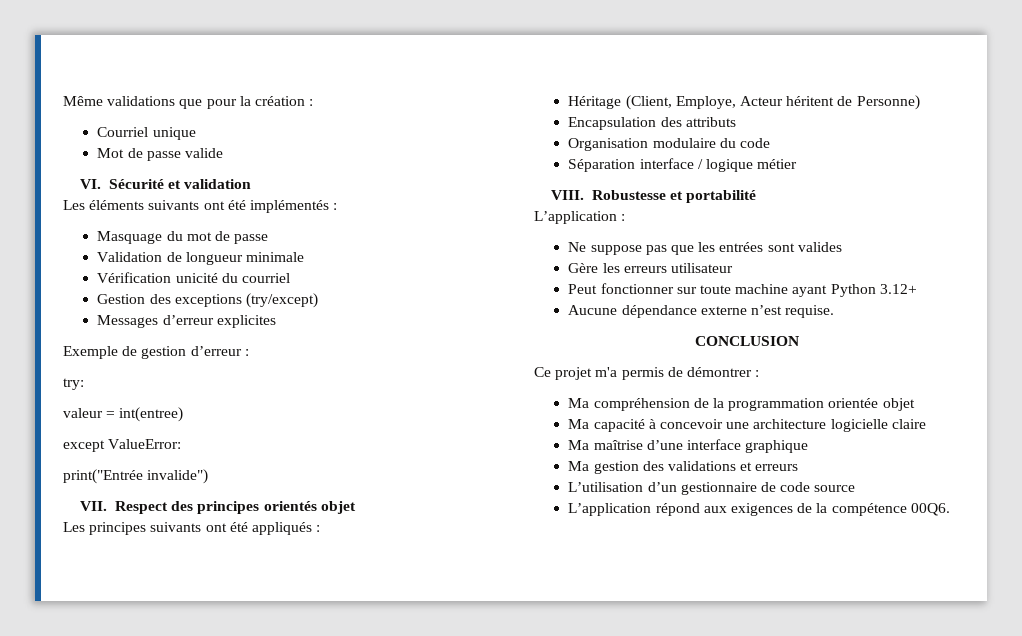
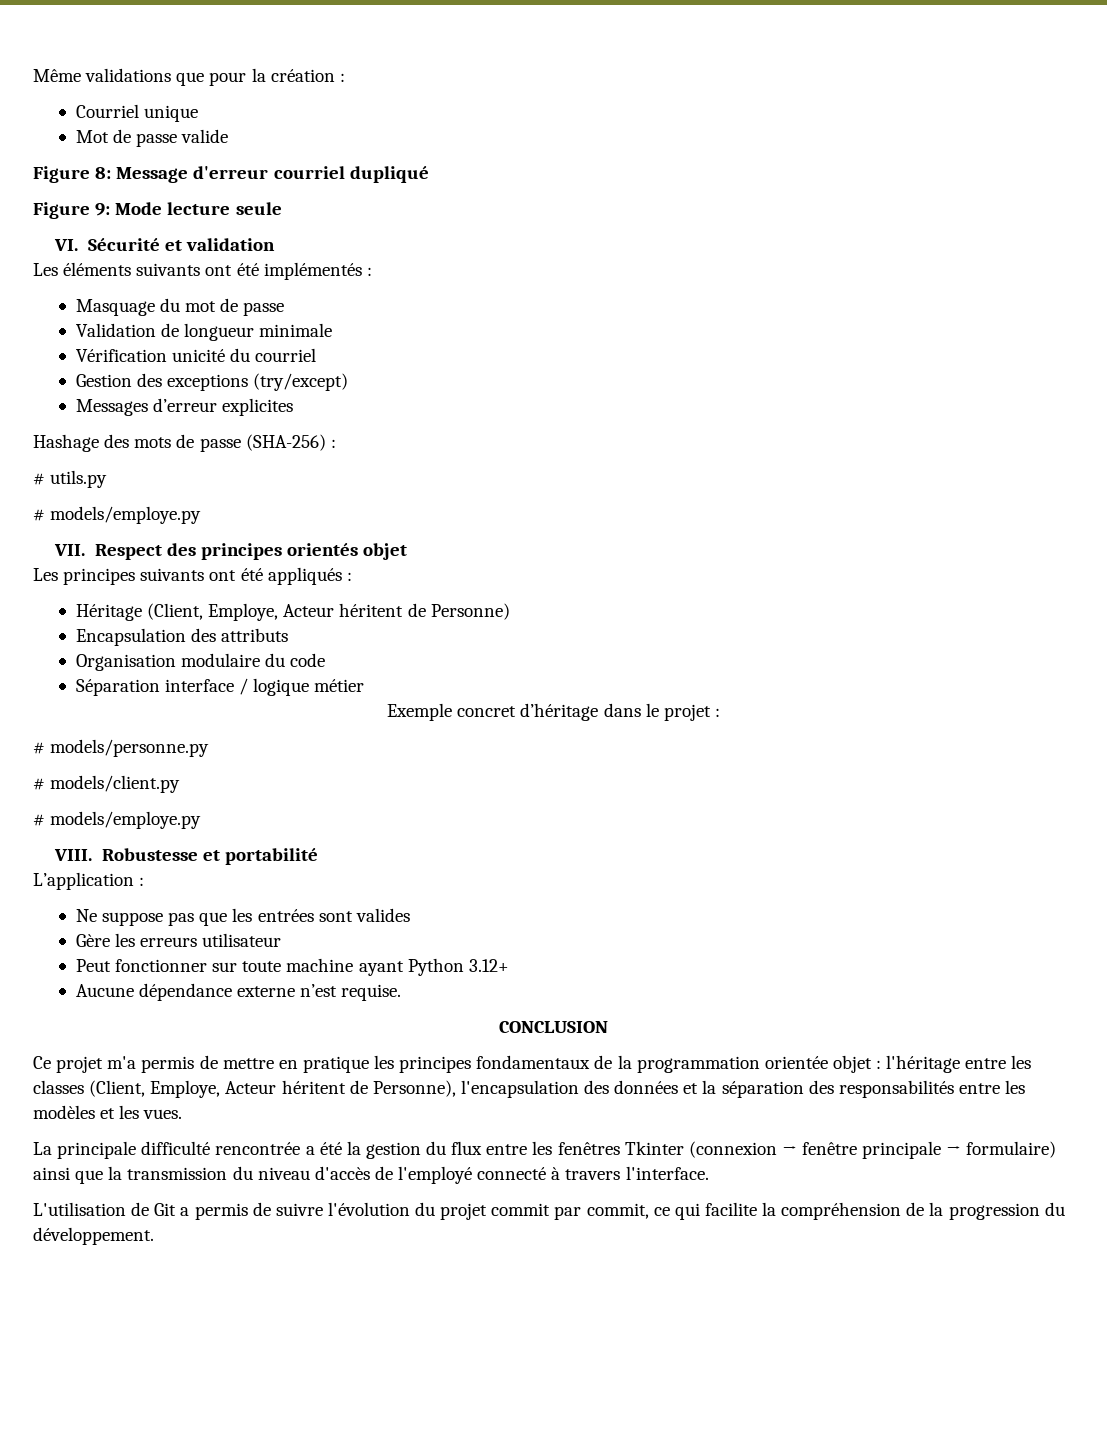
(223, 153) none -> [33,166,429,183] [33,202,282,219] // Figure 8: Message d'erreur courriel dupliqué // Figure 9: Mode lecture seule
[63,346,249,359] [63,378,84,390] [63,407,184,422] [63,439,182,452] [63,469,209,484] Exemple de gestion d’erreur : // try: // valeur = int(entree) // except ValueError: // print("Entrée invalide") -> [33,434,336,452] [33,470,108,488] [33,506,202,524] Hashage des mots de passe (SHA-256) : // # utils.py // # models/employe.py
(798, 164) none -> [387,703,720,721] [33,739,210,757] [33,775,181,793] [33,811,202,829] // Exemple concret d’héritage dans le projet : // # models/personne.py // # models/client.py // # models/employe.py
[686,367,760,377] [568,398,690,411] démontrer : // Ma compréhension -> [222,1055,591,1073] mettre en pratique les principes fondamentaux
[568,419,926,432] [568,439,809,453] [568,461,799,474] [568,482,856,495] [568,503,950,516] // Ma capacité à concevoir une architecture logicielle claire // Ma maîtrise d’une interface graphique // Ma gestion des validations et erreurs // L’utilisation d’un gestionnaire de code source // L’application répond aux exigences de la compétence 00Q6. -> [876,1055,1032,1073] [33,1080,1026,1098] [33,1105,183,1119] [33,1141,1057,1159] [33,1166,709,1184] [33,1202,1065,1220] [33,1227,154,1245] : l'héritage entre les classes (Client, Employe, Acteur héritent de Personne), l'encapsulation des données et la séparation des responsabilités entre les modèles et les vues. // La principale difficulté rencontrée a été la gestion du flux entre les fenêtres Tkinter (connexion → fenêtre principale → formulaire) ainsi que la transmission du niveau d'accès de l'employé connecté à travers l'interface. // L'utilisation de Git a permis de suivre l'évolution du projet commit par commit, ce qui facilite la compréhension de la progression du développement.

